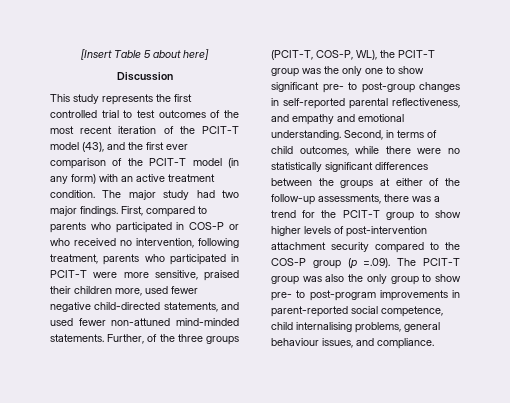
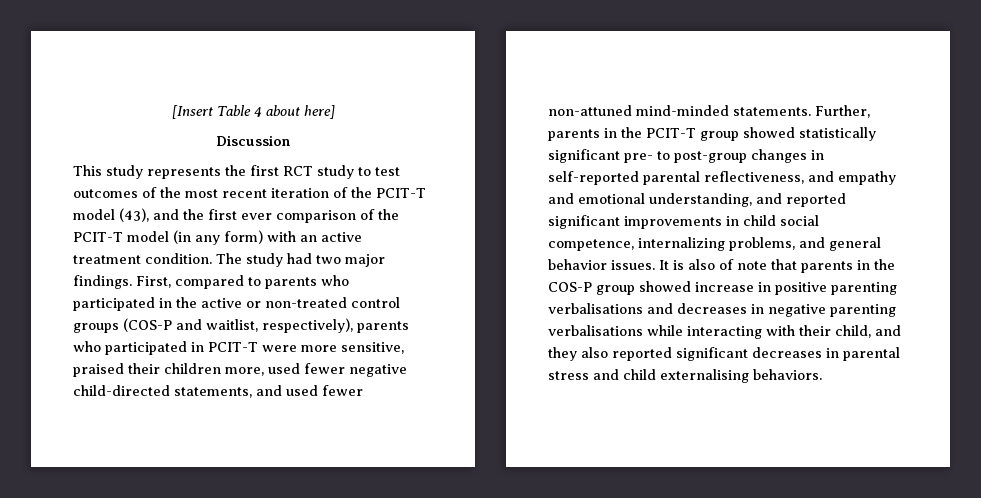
[144,50,151,58] 5 -> [253,106,262,117] 4
[50,110,119,118] controlled trial -> [283,165,354,179] RCT study
[128,190,156,200] major -> (242, 258) none
[189,222,239,230] [50,238,239,248] [50,254,98,264] COS-P or who received no intervention, following treatment, -> [176,297,400,308] [73,318,353,333] the active or non-treated control groups (COS-P and waitlist, respectively),
[147,334,239,345] [271,50,435,60] [271,66,424,77] of the three groups (PCIT-T, COS-P, WL), the PCIT-T group was the only one to show -> [548,127,876,141] parents in the PCIT-T group showed statistically
[271,130,437,140] [271,146,460,156] [271,162,428,172] [271,178,460,189] [271,194,440,205] [271,210,461,221] [271,226,427,237] [271,242,460,253] [271,258,460,269] [271,274,461,285] [271,290,460,301] [271,306,443,317] [271,322,440,333] [271,338,434,349] understanding. Second, in terms of child outcomes, while there were no statistically significant differences between the groups at either of the follow-up assessments, there was a trend for the PCIT-T group to show higher levels of post-intervention attachment security compared to the COS-P group (p =.09). The PCIT-T group was also the only group to show pre- to post-program improvements in parent-reported social competence, child internalising problems, general behaviour issues, and compliance. -> [649,193,846,207] [548,215,819,229] [548,237,881,251] [548,259,895,273] [548,281,897,295] [548,303,896,317] [548,325,901,339] [548,347,900,361] [548,369,822,383] understanding, and reported significant improvements in child social competence, internalizing problems, and general behavior issues. It is also of note that parents in the COS-P group showed increase in positive parenting verbalisations and decreases in negative parenting verbalisations while interacting with their child, and they also reported significant decreases in parental stress and child externalising behaviors.

